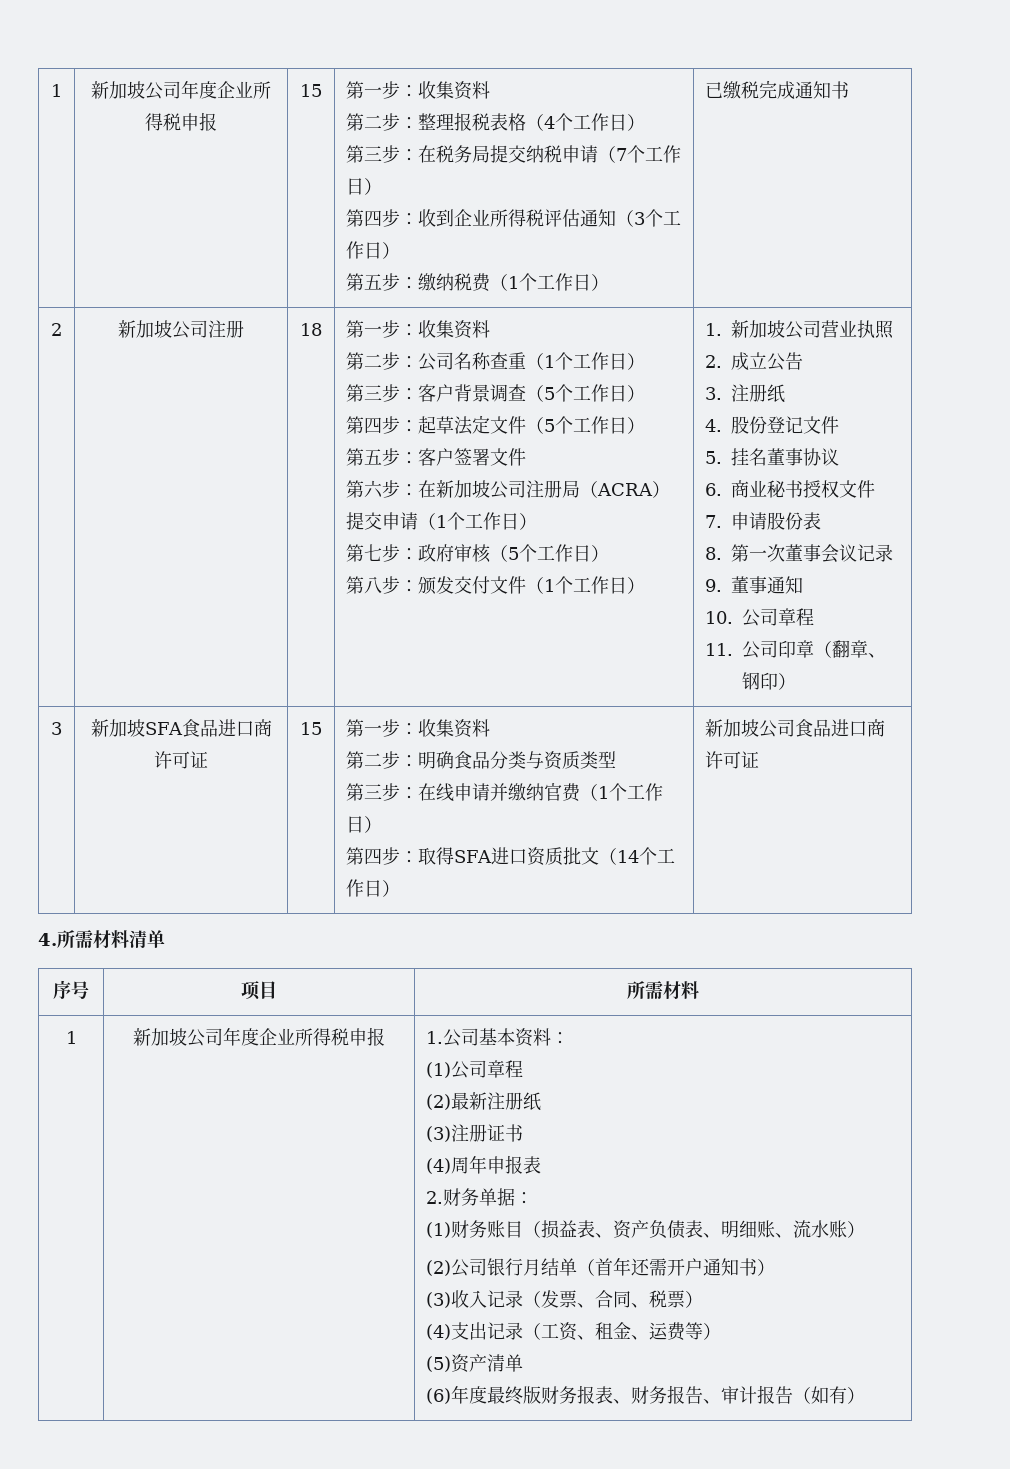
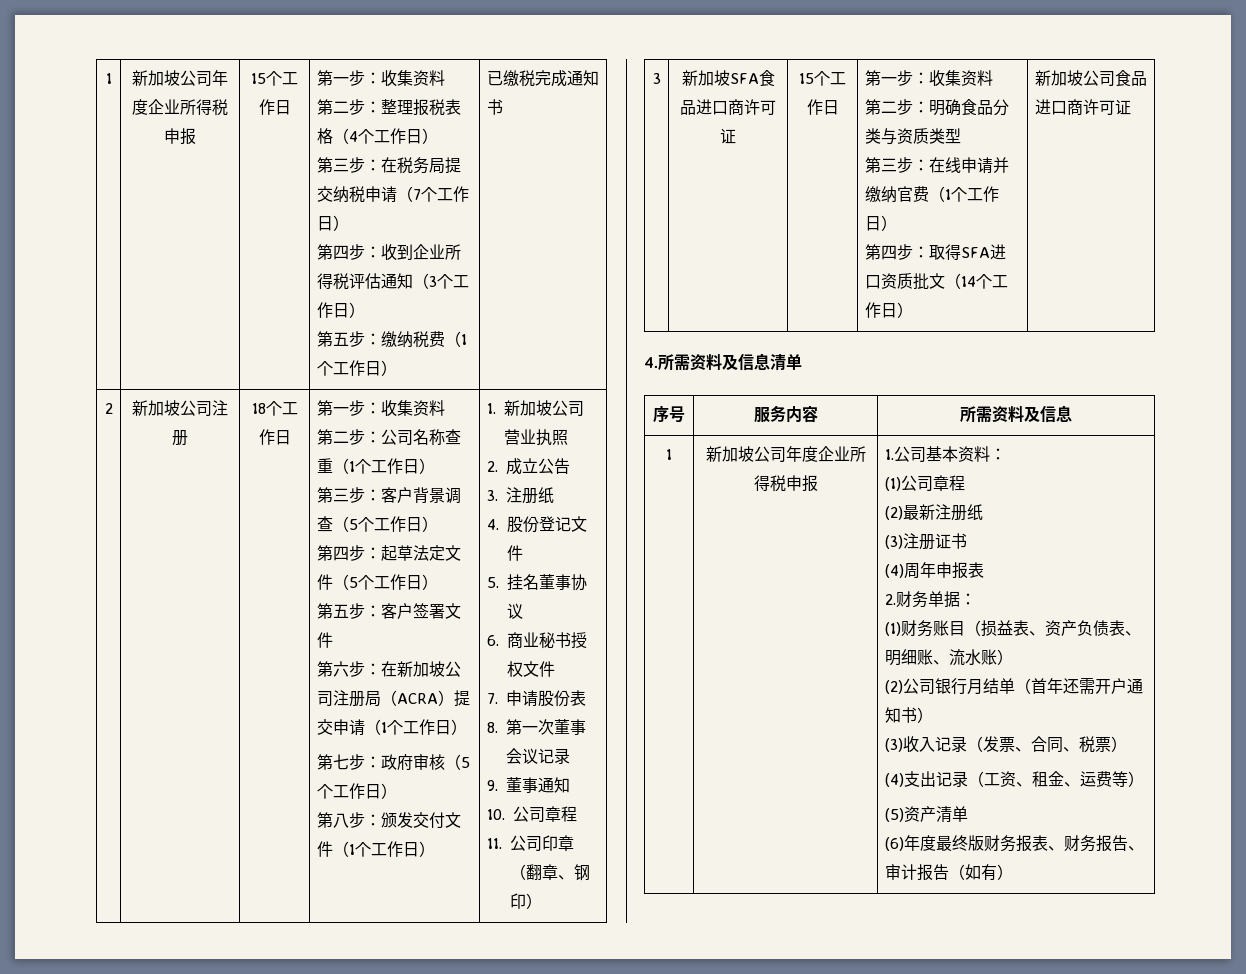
(322, 90) none -> [266,71,298,86] [258,99,291,115] 个工作日
(322, 329) none -> [265,401,298,416] [258,429,291,445] 个工作日
(322, 728) none -> [814,71,846,86] [806,99,839,115] 个工作日
[93,930,129,949] 材料 -> [690,353,770,371] 资料及信息
[241,981,277,1000] [627,981,699,1000] 项目 | 所需材料 -> [753,405,818,423] [960,405,1072,423] 服务内容 | 所需资料及信息

